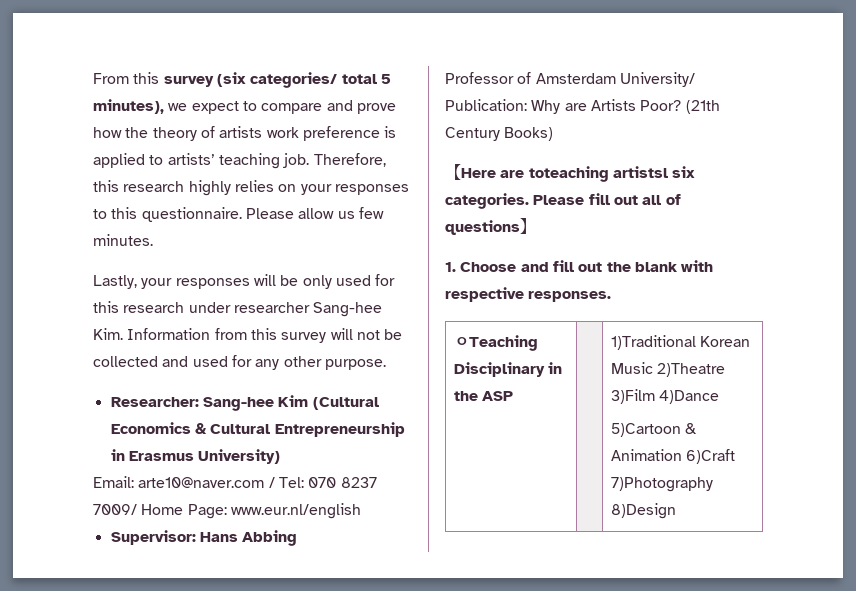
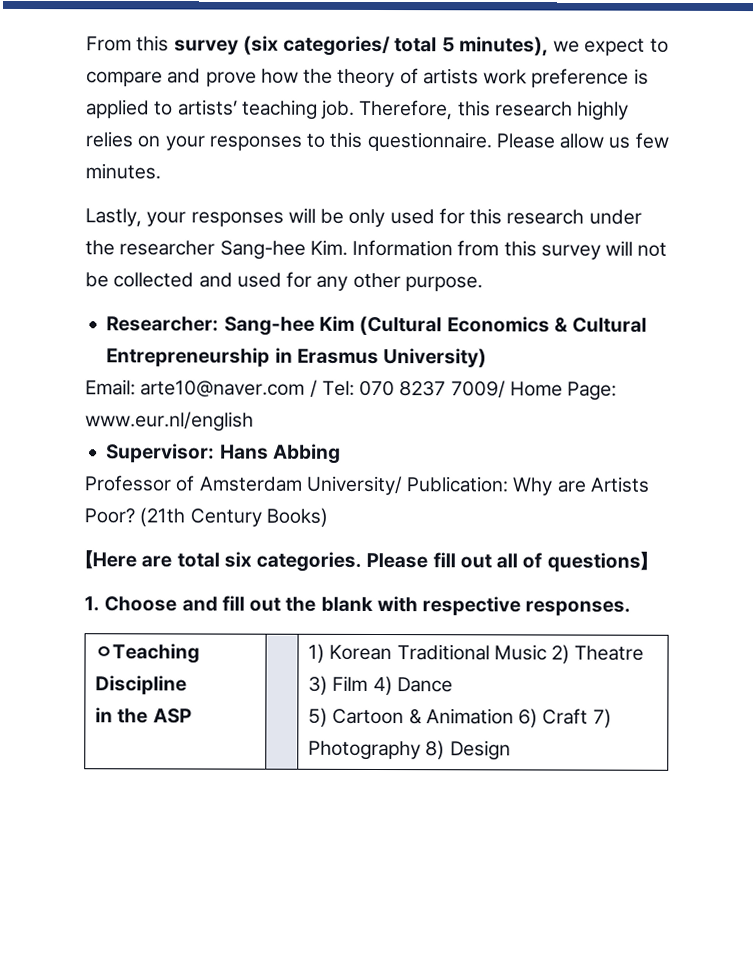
(231, 307) none -> [85,240,115,256] the
[528,166,668,182] toteaching artistsl -> [176,552,220,568] total
[454,362,546,377] Disciplinary -> [95,675,188,695] Discipline //
[611,335,751,350] [611,362,726,377] [611,389,720,404] [611,423,698,437] [611,449,736,464] [611,477,714,492] [611,503,677,519] 1)Traditional Korean Music 2)Theatre 3)Film 4)Dance // 5)Cartoon & Animation 6)Craft 7)Photography 8)Design -> [308,643,645,664] [308,675,453,696] [308,707,612,728] [308,740,511,761] 1) Korean Traditional Music 2) Theatre 3) Film 4) Dance // 5) Cartoon & Animation 6) Craft 7) Photography 8) Design

